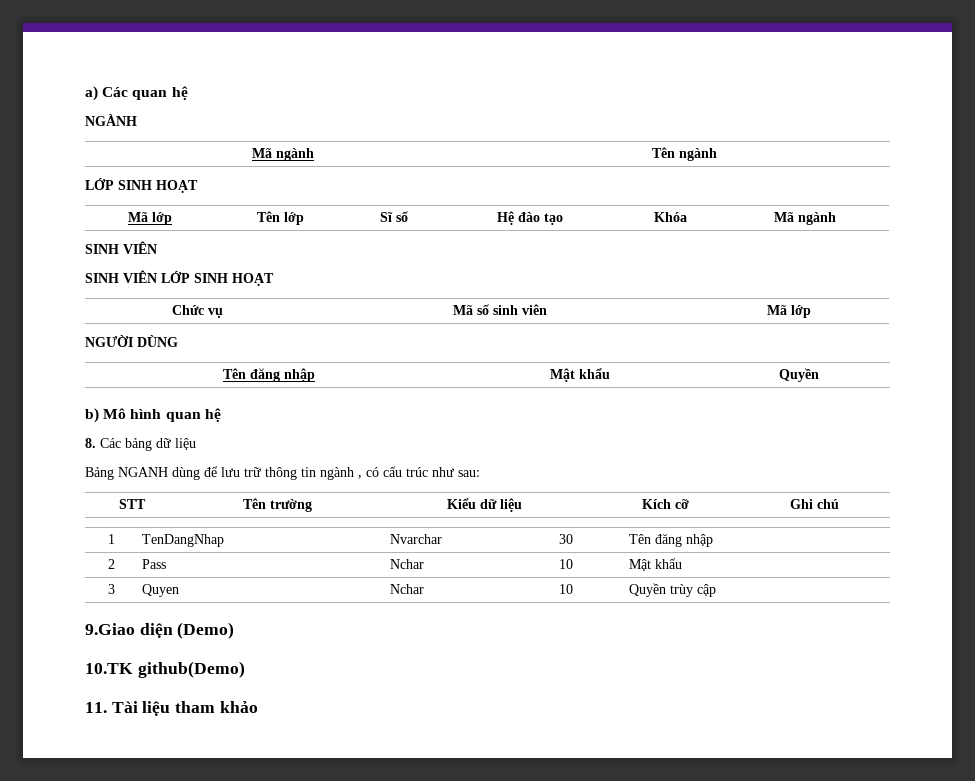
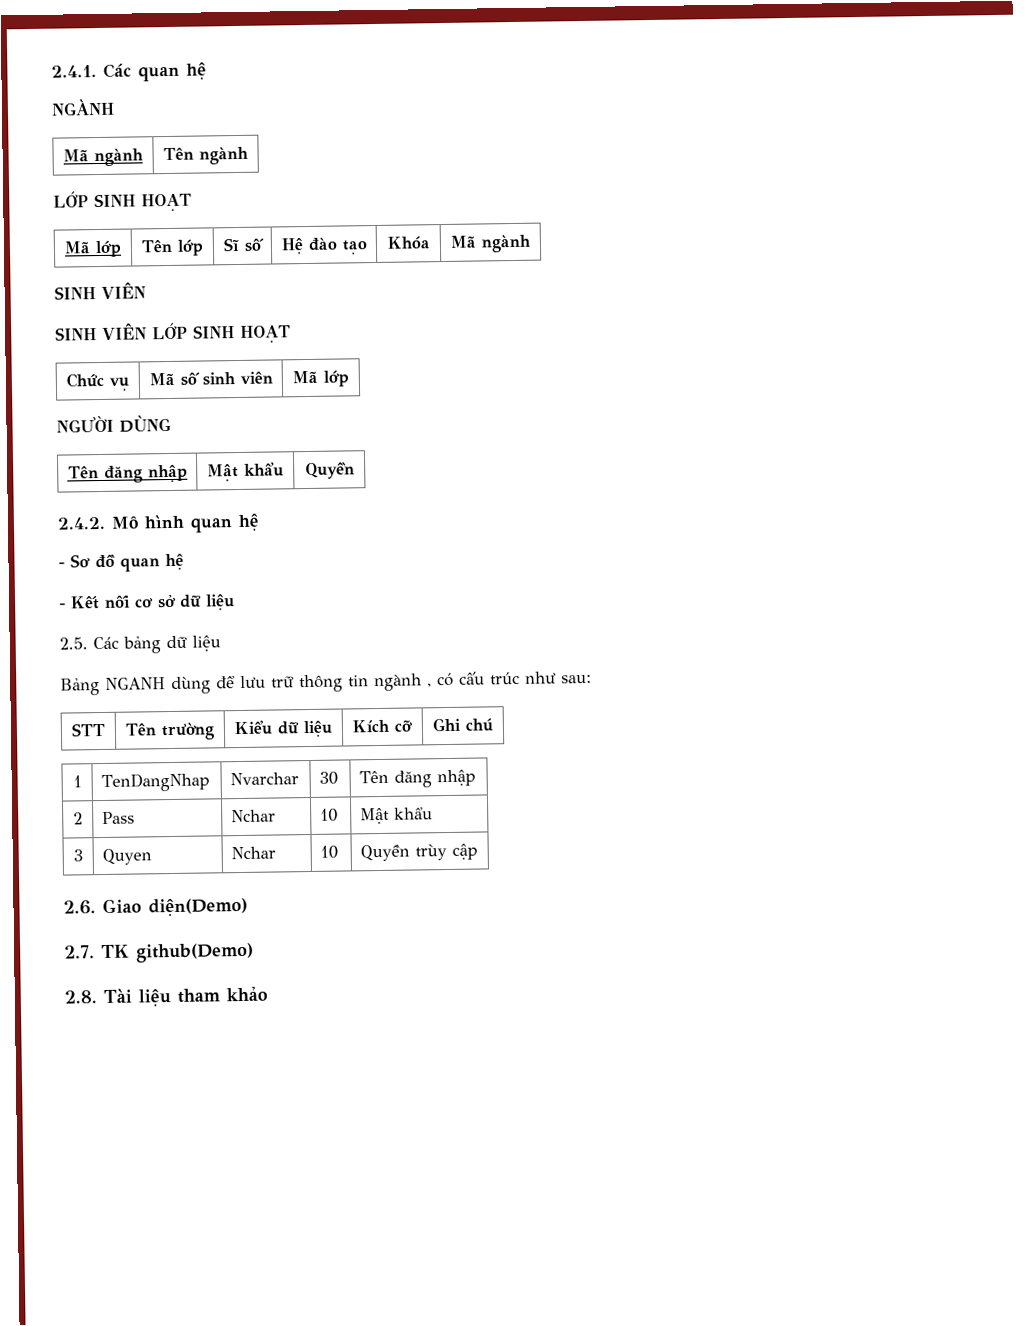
[85,86,98,101] a) -> [51,65,97,78] 2.4.1.
[85,408,99,423] b) -> [57,516,106,530] 2.4.2.
[85,438,96,448] 8. -> [58,553,184,572] [59,594,235,611] [59,637,88,650] - Sơ đồ quan hệ // - Kết nối cơ sở dữ liệu // 2.5.
[85,622,235,639] [85,663,133,674] 9.Giao diện (Demo) // 10.TK -> [63,897,248,917] [64,944,130,959] 2.6. Giao diện(Demo) // 2.7. TK
[85,702,107,713] 11. -> [64,990,97,1004] 2.8.

